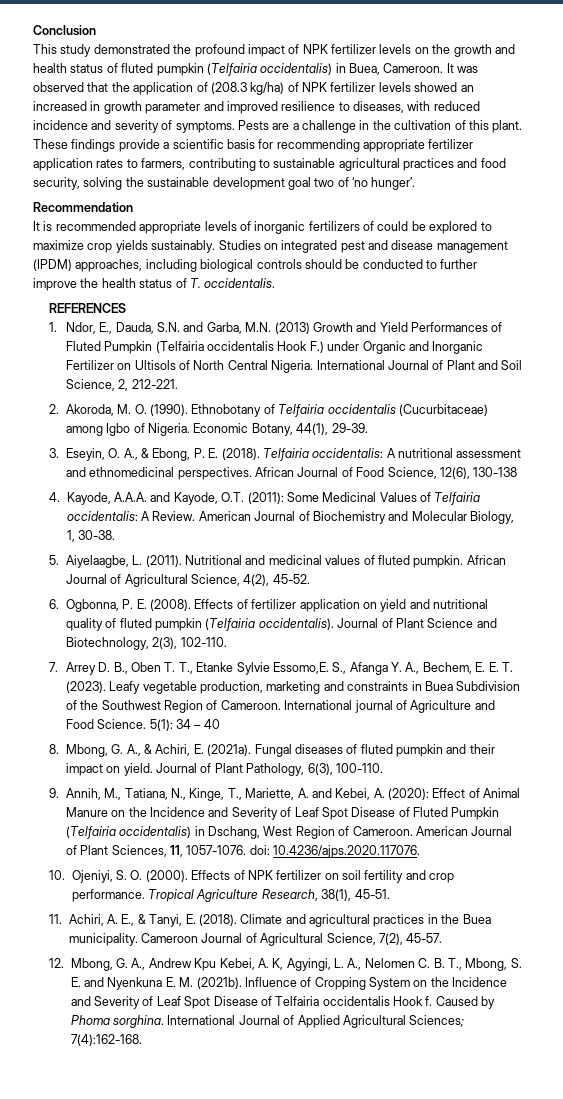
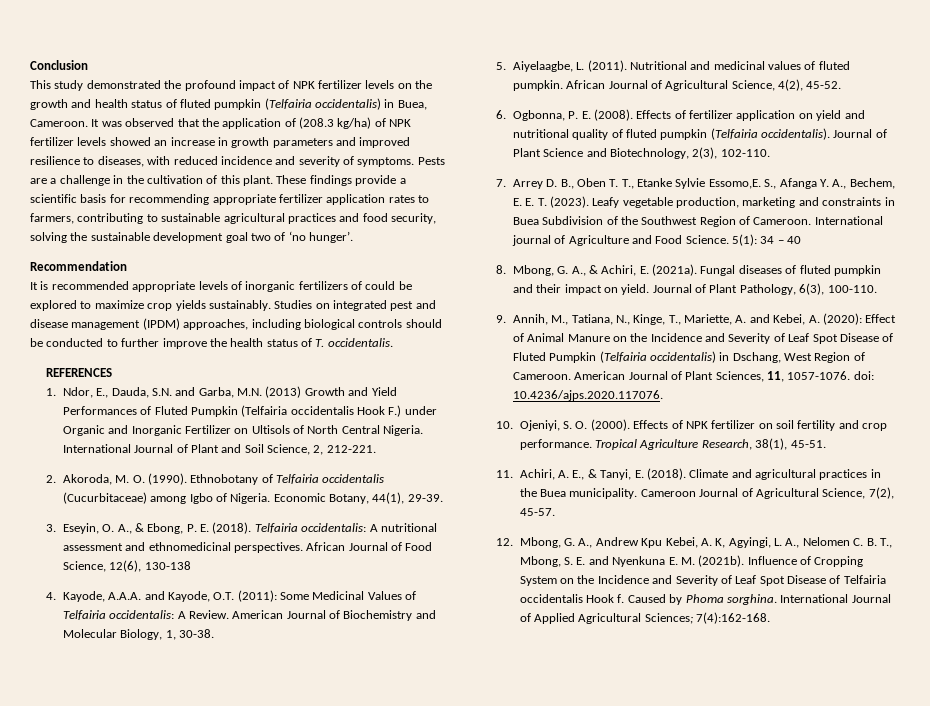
[33,101,87,111] increased -> [170,137,215,146] increase
[145,102,201,114] parameter -> [272,138,333,148] parameters

